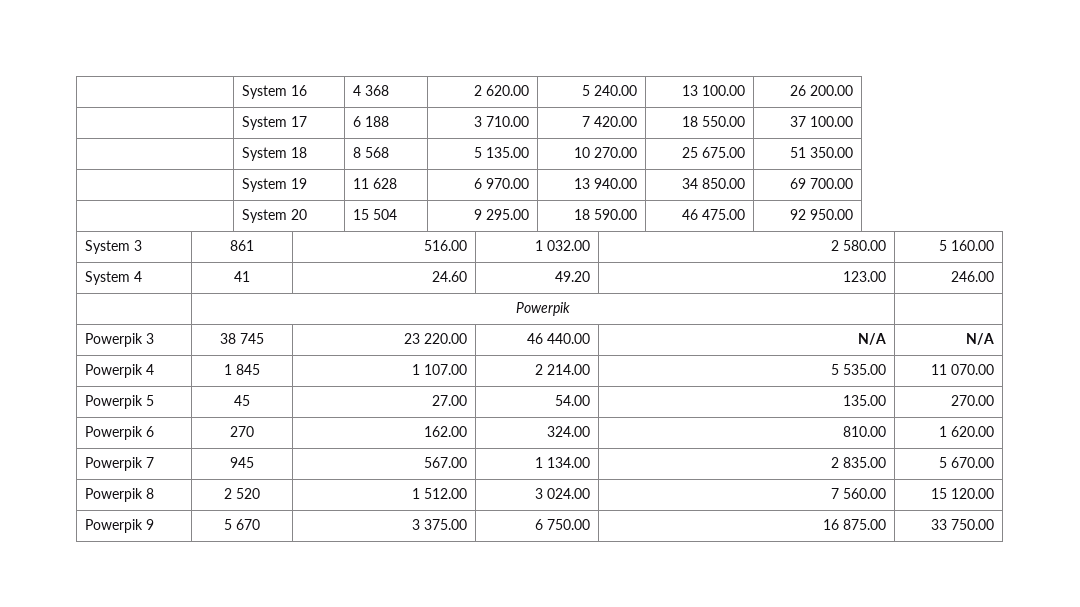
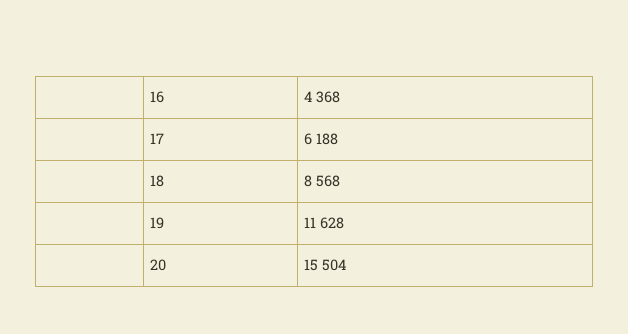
[241,85,287,99] | System -> (149, 97) |
[474,85,530,96] [582,85,638,96] [682,85,746,96] [790,85,854,96] [241,116,307,130] [352,116,389,127] [474,116,530,127] [582,116,638,127] [682,116,746,127] [790,116,854,127] [241,147,307,161] [352,147,389,158] [474,147,530,158] [574,147,638,158] [682,147,746,158] [790,147,854,158] [241,178,307,192] [352,178,397,189] [474,178,530,189] [574,178,638,189] [682,178,746,189] [790,178,854,189] [241,209,307,223] [352,209,397,220] [474,209,530,220] [574,209,638,220] [682,209,746,220] [790,209,854,220] [84,240,142,254] [230,240,254,251] [424,240,468,251] [535,240,591,251] [831,240,887,251] [939,240,995,251] [84,271,142,285] [234,271,250,282] [432,271,468,282] [555,271,591,282] [843,271,887,282] [951,271,995,282] [516,302,570,316] [84,333,154,347] [220,333,264,344] [404,333,468,344] [527,333,591,344] [858,333,887,345] [966,333,995,345] [84,364,154,378] [224,364,260,375] [412,364,468,375] [535,364,591,375] [831,364,887,375] [931,364,995,375] [84,395,154,409] [234,395,250,406] [432,395,468,406] [555,395,591,406] [843,395,887,406] [951,395,995,406] [84,426,154,440] [230,426,254,437] [424,426,468,437] [547,426,591,437] [843,426,887,437] [939,426,995,437] [84,457,154,471] [230,457,254,468] [424,457,468,468] [535,457,591,468] [831,457,887,468] [939,457,995,468] [84,488,154,502] [224,488,260,499] [412,488,468,499] [535,488,591,499] [831,488,887,499] [931,488,995,499] [84,519,154,533] [224,519,260,530] [412,519,468,530] [535,519,591,530] [823,519,887,530] [931,519,995,530] | 2 620.00 | 5 240.00 | 13 100.00 | 26 200.00 // | System 17 | 6 188 | 3 710.00 | 7 420.00 | 18 550.00 | 37 100.00 // | System 18 | 8 568 | 5 135.00 | 10 270.00 | 25 675.00 | 51 350.00 // | System 19 | 11 628 | 6 970.00 | 13 940.00 | 34 850.00 | 69 700.00 // | System 20 | 15 504 | 9 295.00 | 18 590.00 | 46 475.00 | 92 950.00 // System 3 | 861 | 516.00 | 1 032.00 | 2 580.00 | 5 160.00 // System 4 | 41 | 24.60 | 49.20 | 123.00 | 246.00 // | Powerpik | // Powerpik 3 | 38 745 | 23 220.00 | 46 440.00 | N/A | N/A // Powerpik 4 | 1 845 | 1 107.00 | 2 214.00 | 5 535.00 | 11 070.00 // Powerpik 5 | 45 | 27.00 | 54.00 | 135.00 | 270.00 // Powerpik 6 | 270 | 162.00 | 324.00 | 810.00 | 1 620.00 // Powerpik 7 | 945 | 567.00 | 1 134.00 | 2 835.00 | 5 670.00 // Powerpik 8 | 2 520 | 1 512.00 | 3 024.00 | 7 560.00 | 15 120.00 // Powerpik 9 | 5 670 | 3 375.00 | 6 750.00 | 16 875.00 | 33 750.00 -> [149,133,164,144] [303,133,338,145] [149,175,164,187] [303,175,340,187] [149,217,164,229] [303,217,344,229] [149,259,166,271] [303,259,346,271] // | 17 | 6 188 // | 18 | 8 568 // | 19 | 11 628 // | 20 | 15 504

